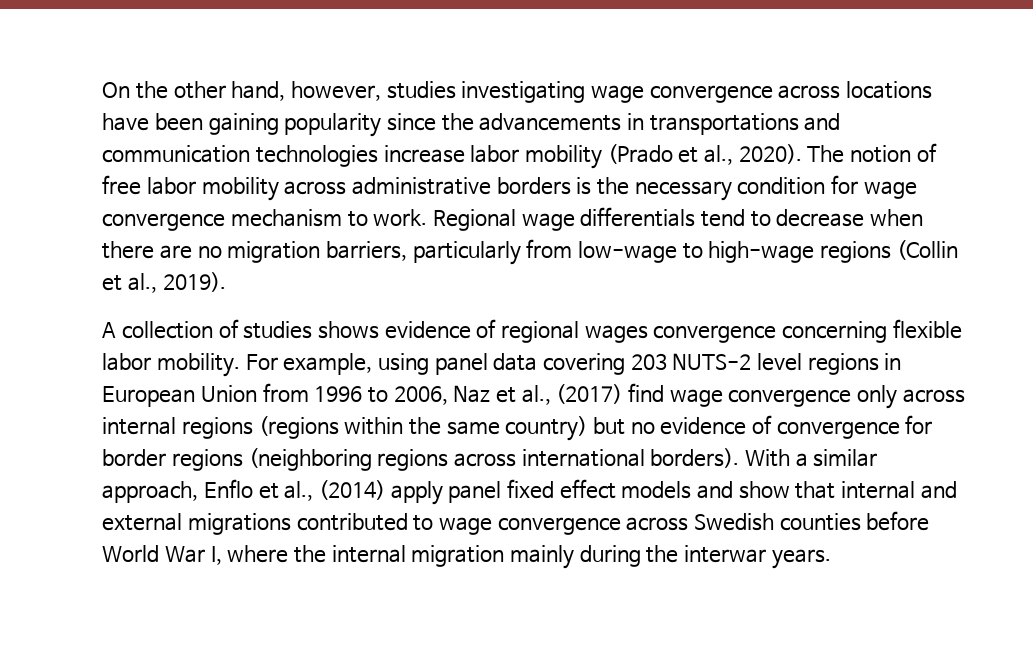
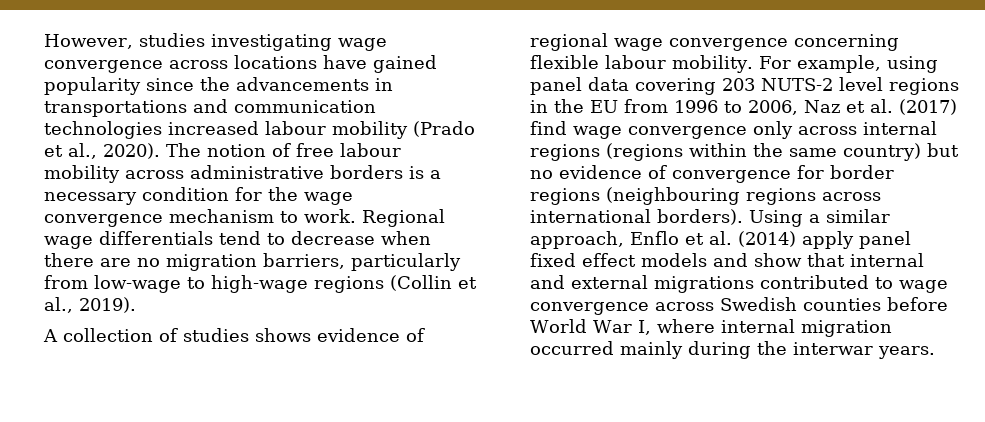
[102,81,382,101] On the other hand, however, -> [44,34,134,49] However,
[155,113,279,135] been gaining -> [373,55,438,73] gained
[383,145,520,163] increase labor -> [168,121,327,135] increased labour
[147,177,197,195] labor -> [340,143,402,157] labour
[597,177,630,195] the -> [430,170,442,179] a
(859, 184) none -> [268,187,299,201] the
[584,325,648,343] wages -> [614,38,664,51] wage
[102,353,152,371] labor -> [605,55,667,69] labour
[102,385,258,407] European Union -> [554,99,619,113] the EU
[521,385,551,405] al., -> [870,99,894,113] al.
[248,448,372,471] (neighboring -> [606,187,741,205] (neighbouring
[745,449,791,467] With -> [749,210,804,227] Using
[284,481,314,501] al., -> [709,231,733,245] al.
[294,545,327,563] the -> (716, 326) none
(505, 556) none -> [530,341,615,355] occurred

